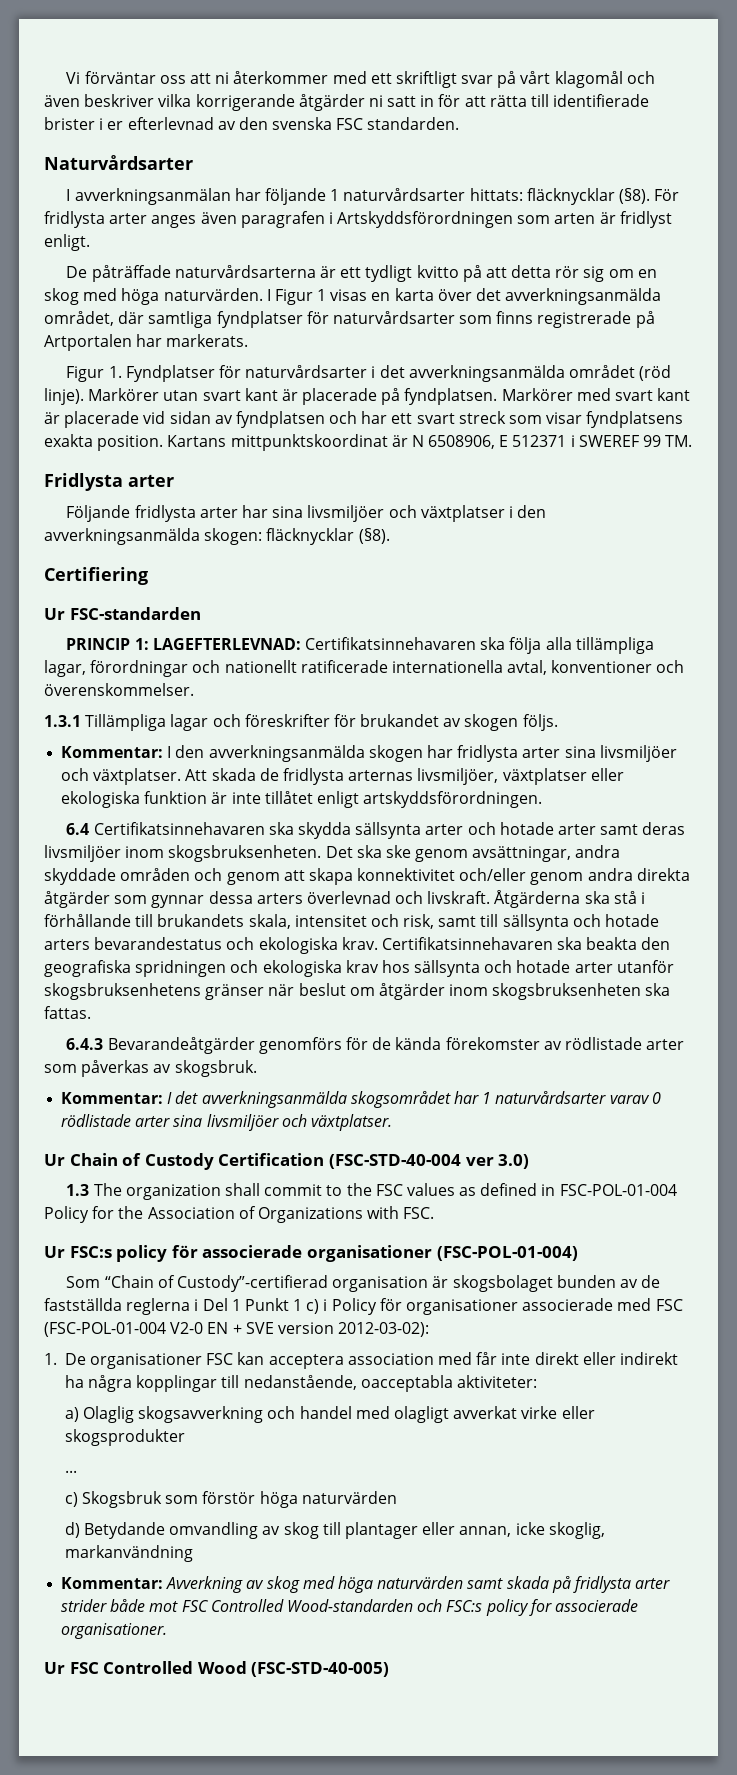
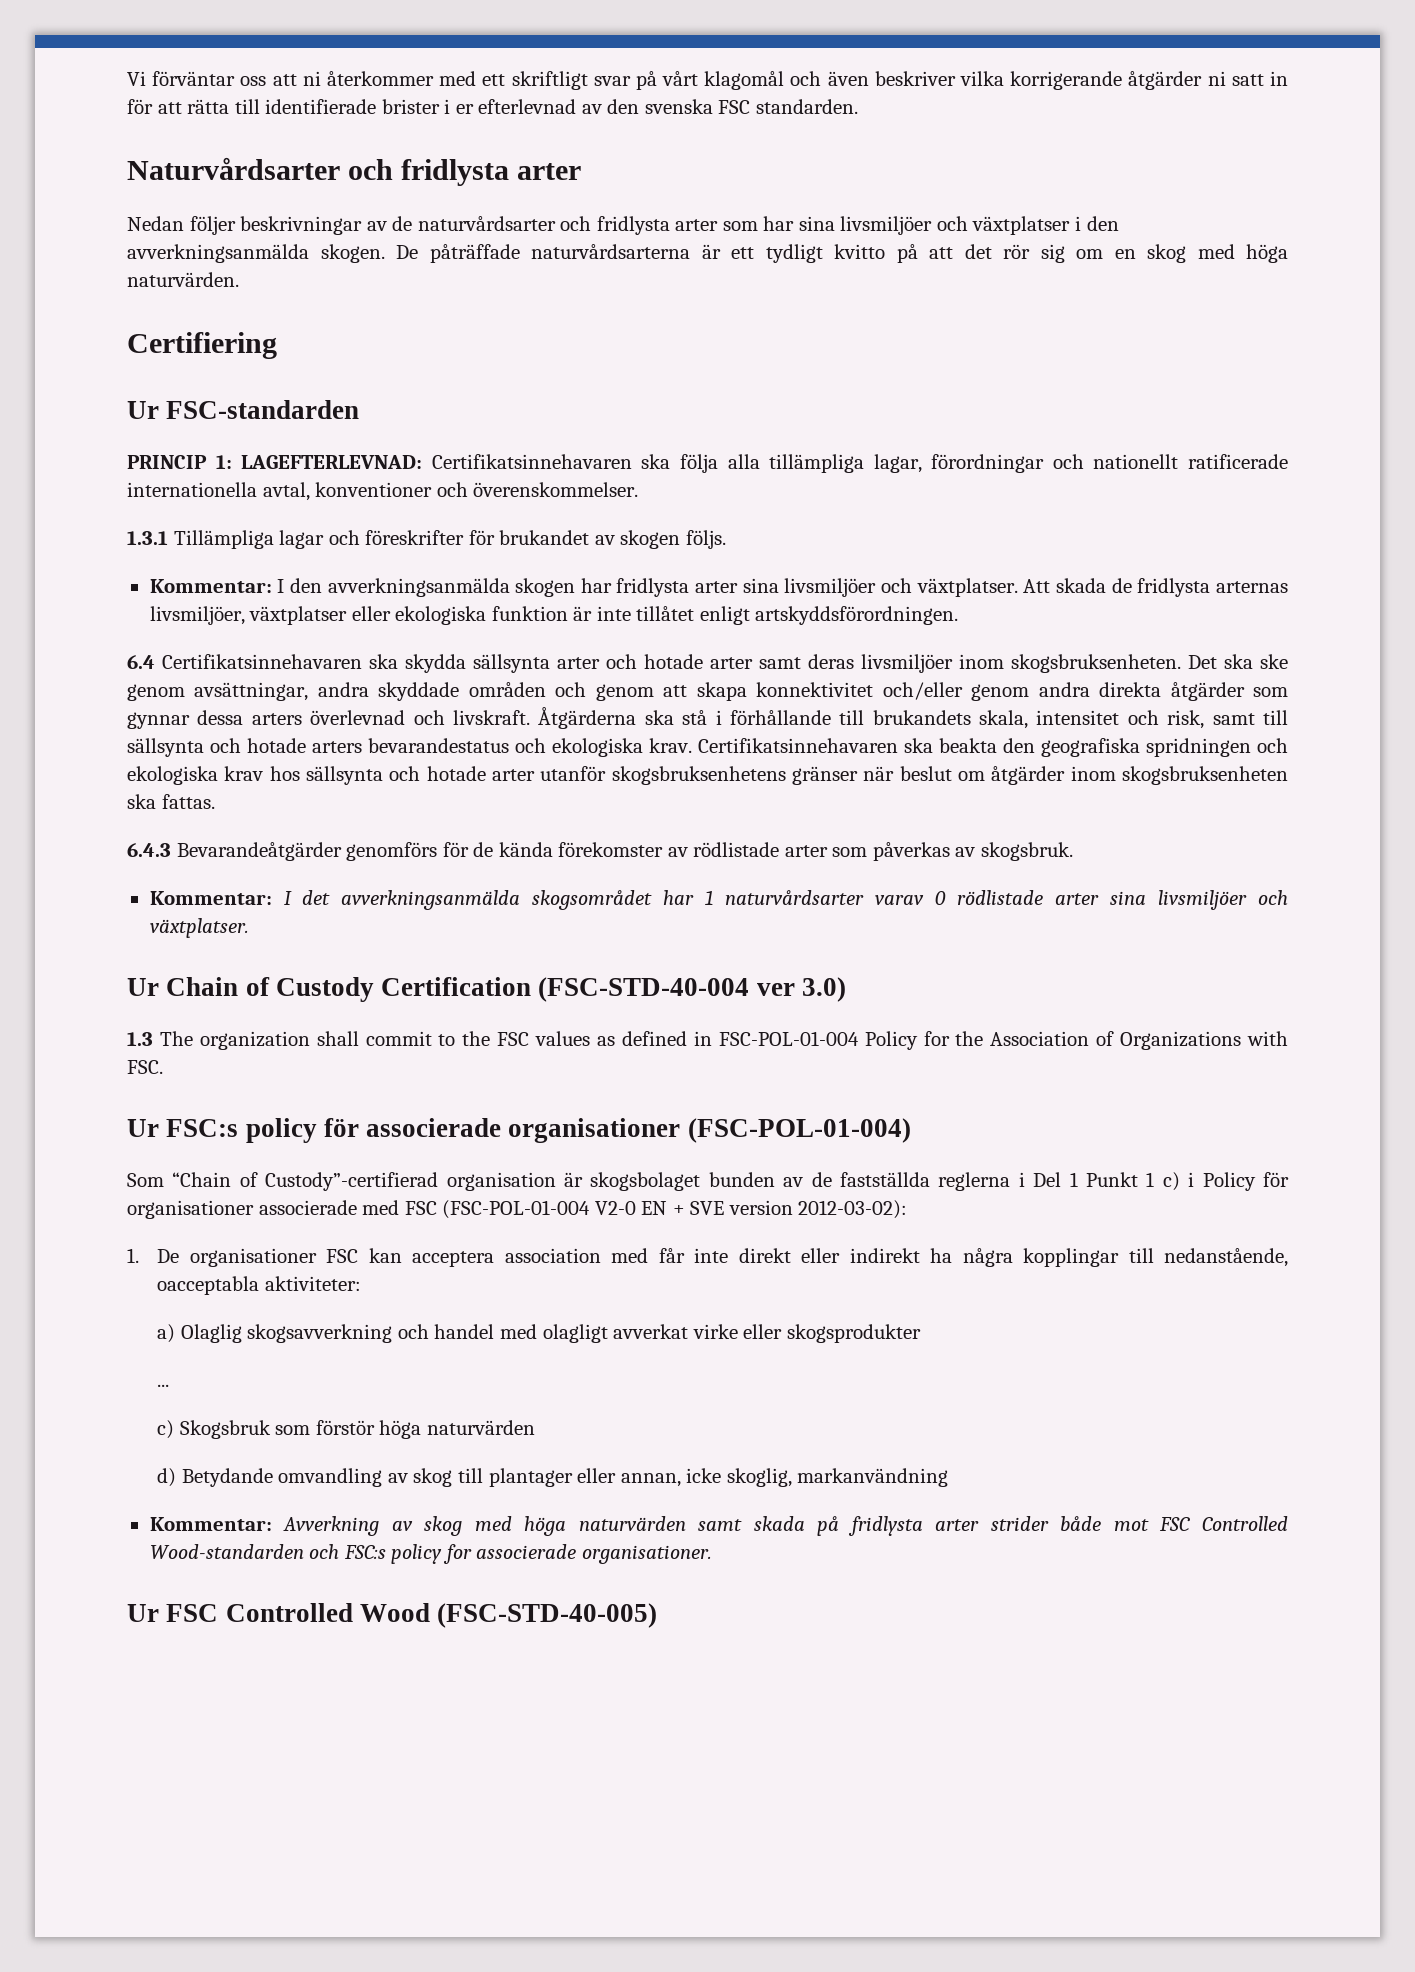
[66,188,680,205] [44,211,672,228] [44,234,90,251] // I avverkningsanmälan har följande 1 naturvårdsarter hittats: fläcknycklar (§8). För fridlysta arter anges även paragrafen i Artskyddsförordningen som arten är fridlyst enligt. // -> [348,159,582,186] [127,216,1119,235] [127,244,385,263] och fridlysta arter // Nedan följer beskrivningar av de naturvårdsarter och fridlysta arter som har sina livsmiljöer och växtplatser i den avverkningsanmälda skogen.
[511,265,552,278] detta -> [964,244,992,259] det
[266,288,662,305] [44,311,655,328] [44,334,249,351] [66,365,672,382] [44,388,691,405] [44,411,684,428] [44,434,693,451] [44,473,174,491] [66,505,547,522] [44,528,390,545] I Figur 1 visas en karta över det avverkningsanmälda området, där samtliga fyndplatser för naturvårdsarter som finns registrerade på Artportalen har markerats. // Figur 1. Fyndplatser för naturvårdsarter i det avverkningsanmälda området (röd linje). Markörer utan svart kant är placerade på fyndplatsen. Markörer med svart kant är placerade vid sidan av fyndplatsen och har ett svart streck som visar fyndplatsens exakta position. Kartans mittpunktskoordinat är N 6508906, E 512371 i SWEREF 99 TM. // Fridlysta arter // Följande fridlysta arter har sina livsmiljöer och växtplatser i den avverkningsanmälda skogen: fläcknycklar (§8). -> (239, 279) none

